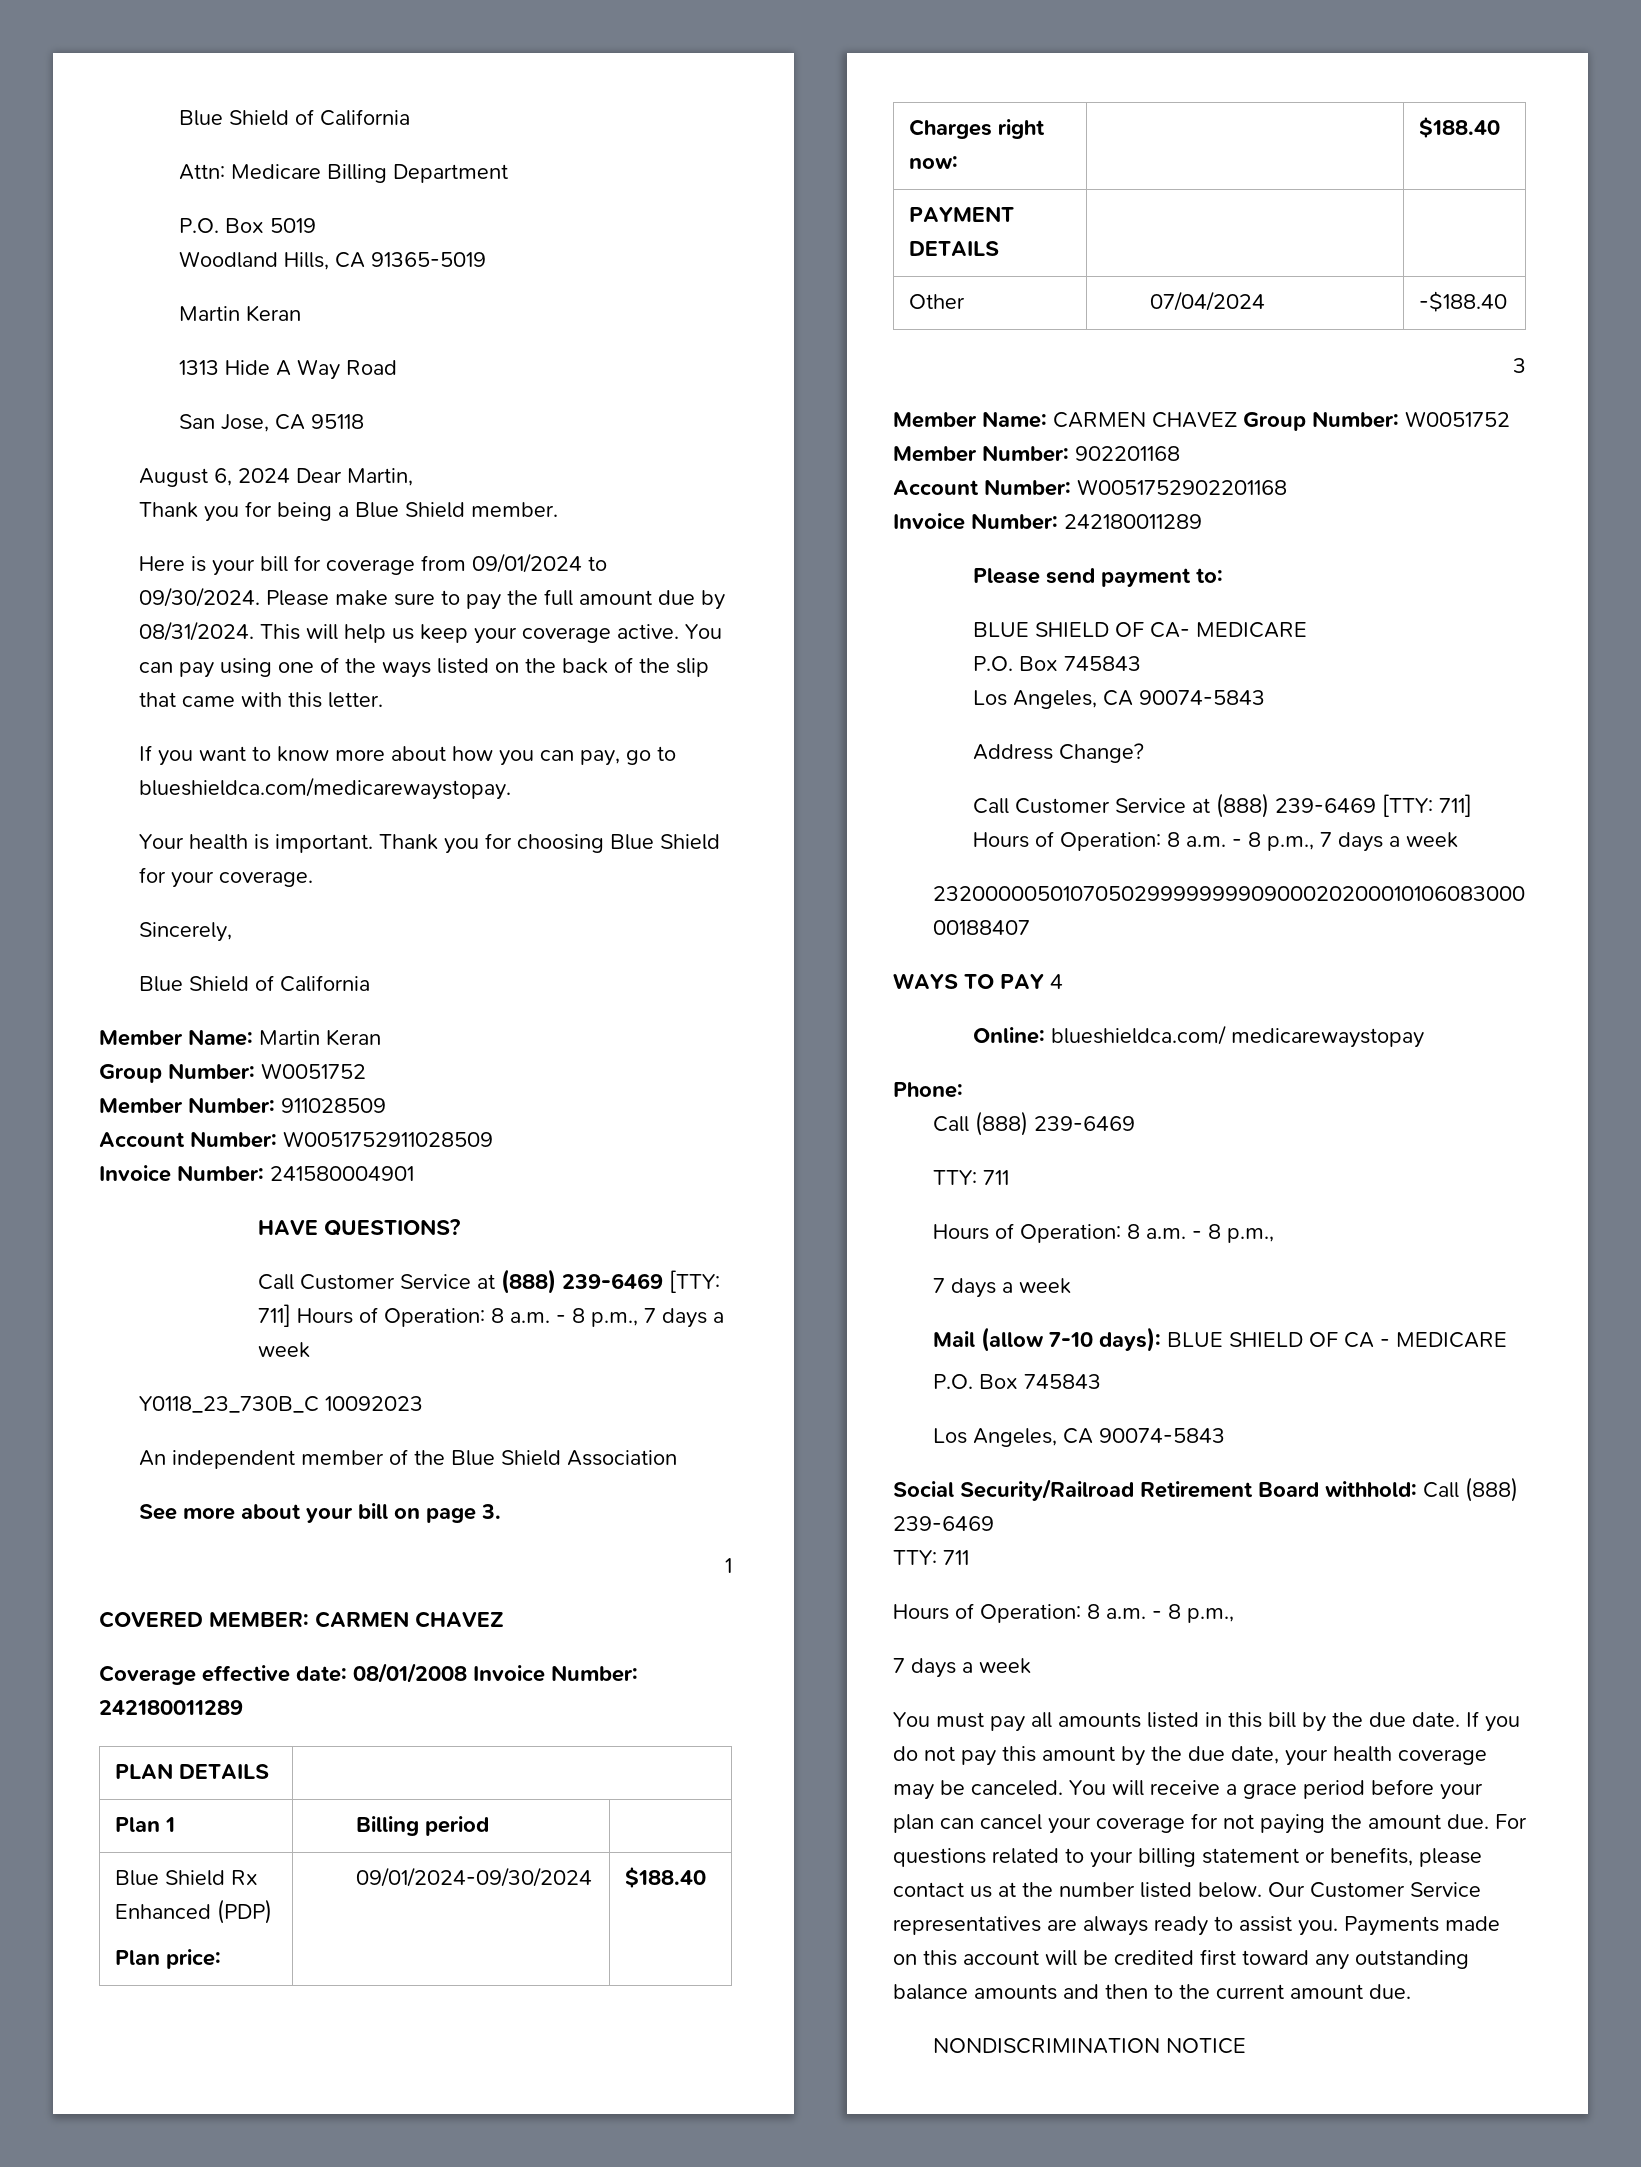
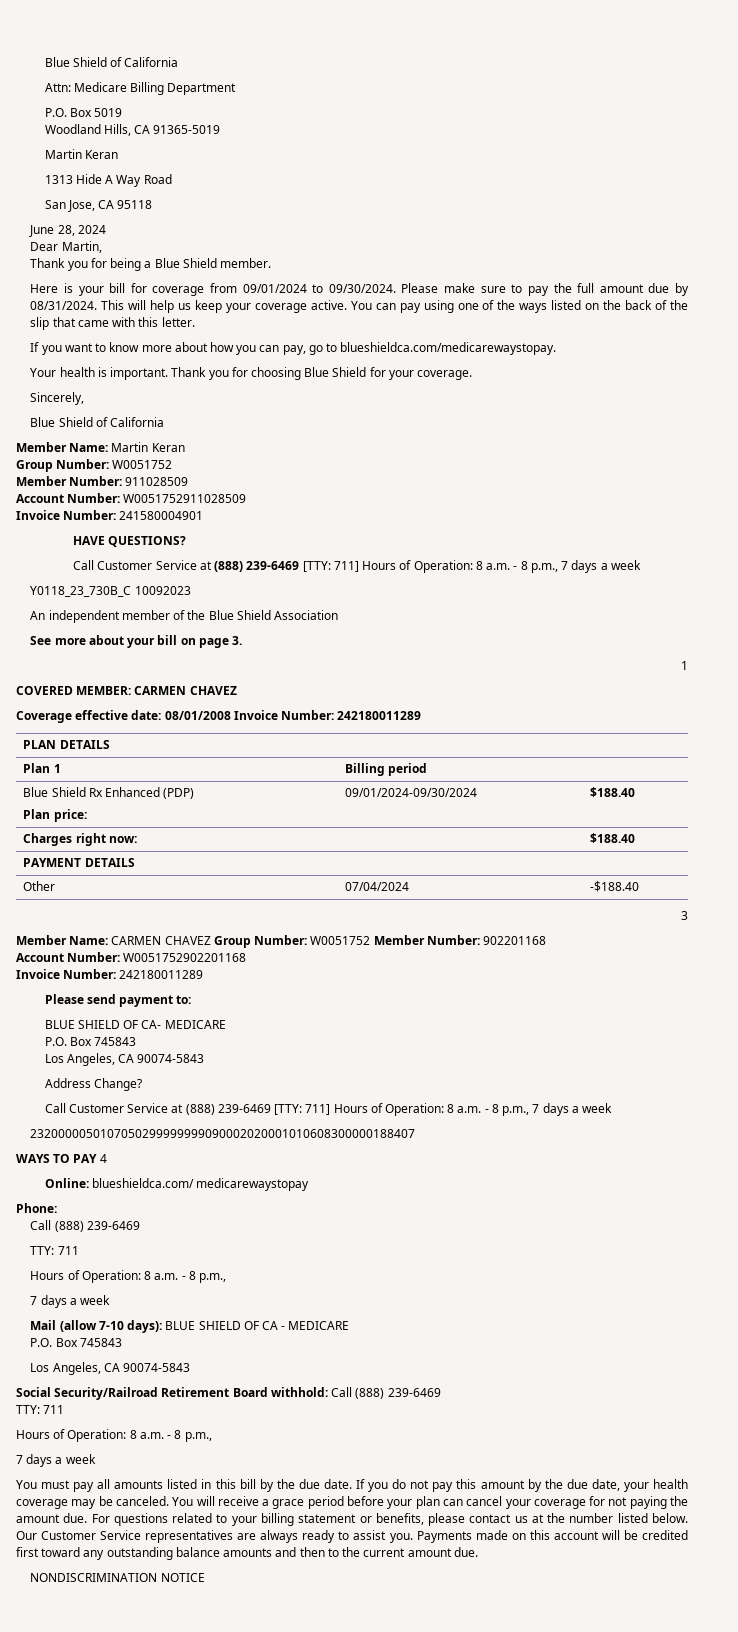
[138,468,232,487] August 6, -> [29,225,75,237] June 28,
(290, 475) none -> (106, 229) //

